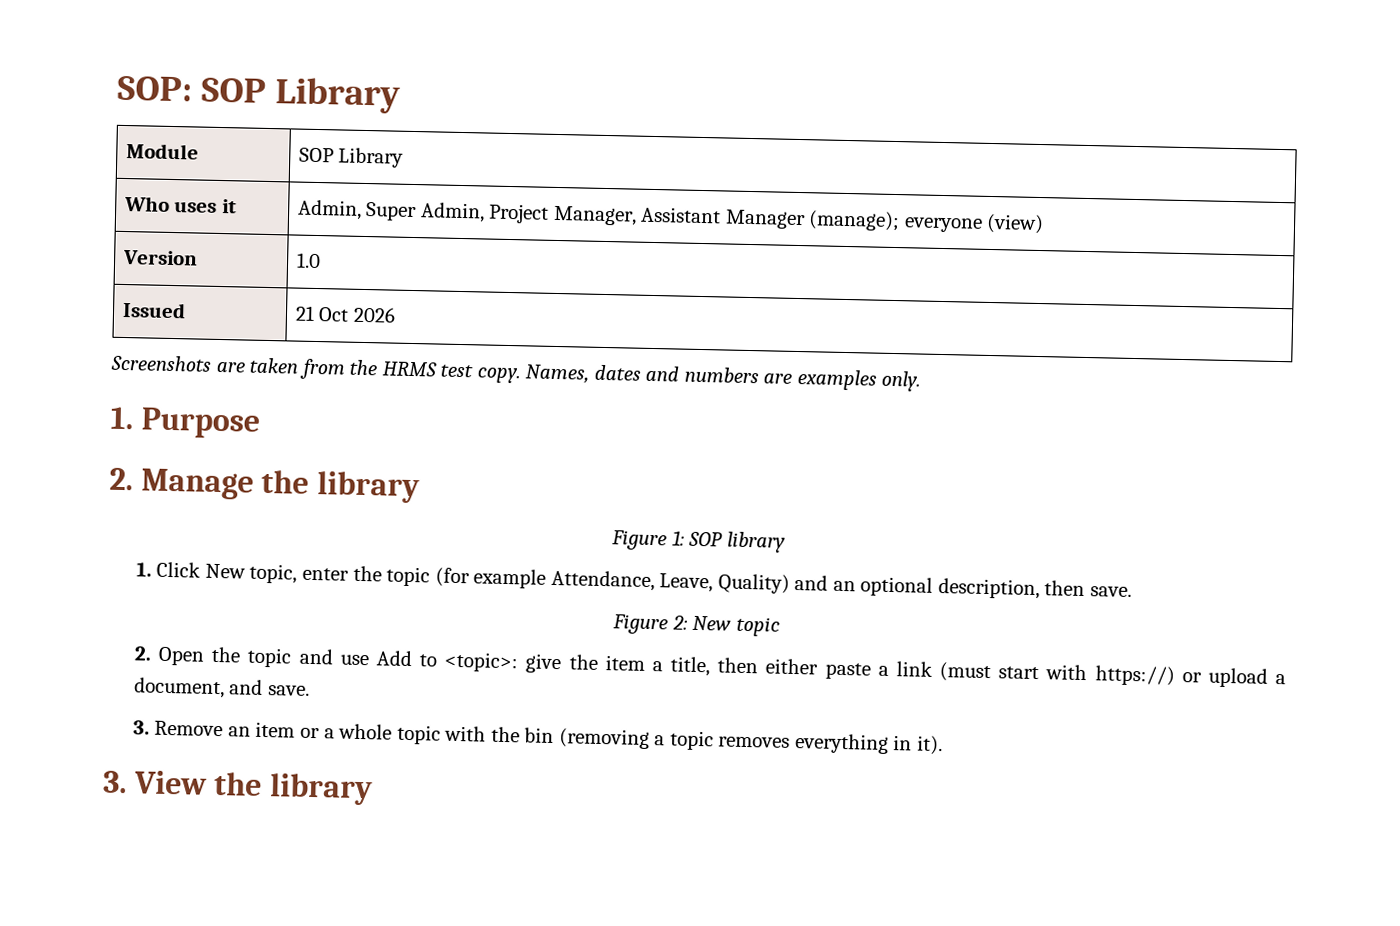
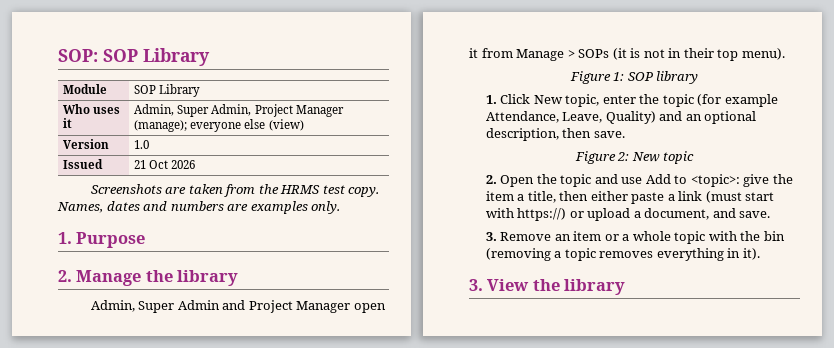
[552,205,722,226] Manager, Assistant -> (293, 110) none
(983, 225) none -> [244,119,266,129] else
(420, 487) none -> [90,300,386,313] [469,48,785,61] // Admin, Super Admin and Project Manager open it from Manage > SOPs (it is not in their top menu).

